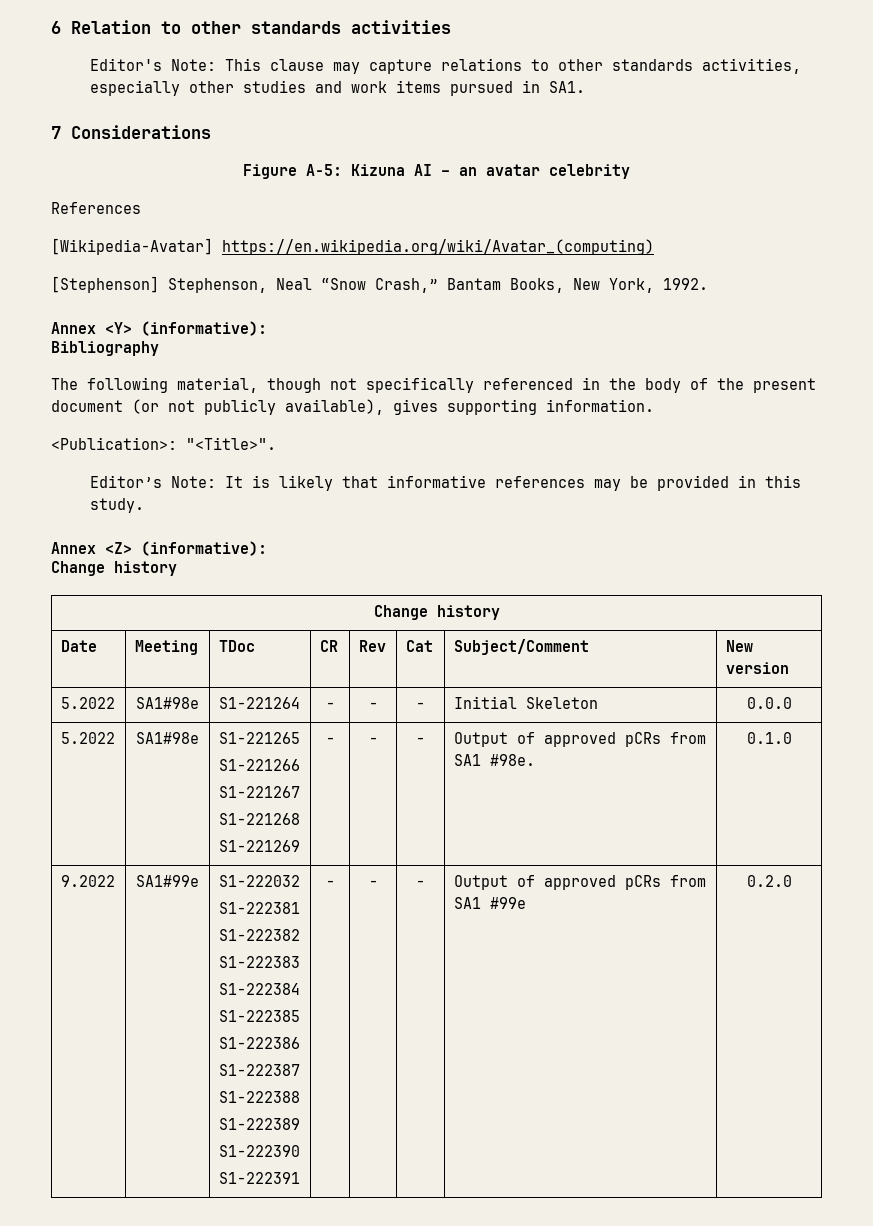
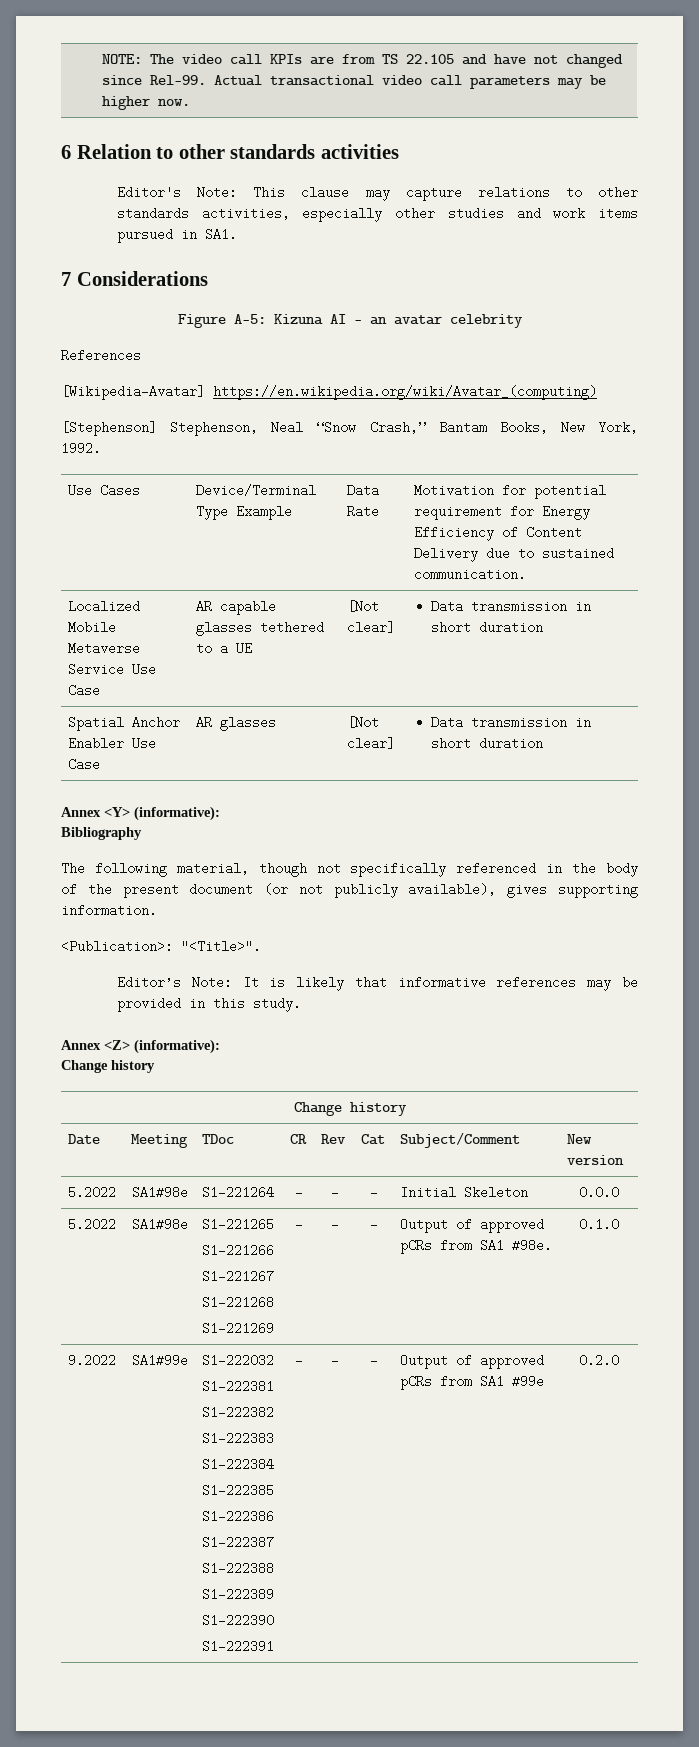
(51, 27) none -> [101,54,623,68] [101,75,606,89] [101,96,190,110] NOTE: The video call KPIs are from TS 22.105 and have not changed since Rel-99. Actual transactional video call parameters may be higher now. //
(708, 284) none -> [68,484,141,497] [196,484,317,497] [196,505,293,520] [347,484,380,497] [347,505,380,518] [414,484,607,499] [414,505,591,520] [414,526,583,541] [414,547,615,562] [414,568,527,581] [68,600,141,613] [68,621,117,634] [68,642,141,655] [68,663,157,676] [68,684,101,697] [196,600,277,615] [196,621,325,636] [196,642,253,655] [347,600,380,613] [347,621,396,634] [431,600,592,613] [431,621,544,634] [68,716,181,731] [68,737,157,750] [68,758,101,771] [196,716,277,731] [347,716,380,729] [347,737,396,750] [431,716,592,729] [431,737,544,750] // Use Cases | Device/Terminal Type Example | Data Rate | Motivation for potential requirement for Energy Efficiency of Content Delivery due to sustained communication. // Localized Mobile Metaverse Service Use Case | AR capable glasses tethered to a UE | [Not clear] | Data transmission in short duration // Spatial Anchor Enabler Use Case | AR glasses | [Not clear] | Data transmission in short duration

